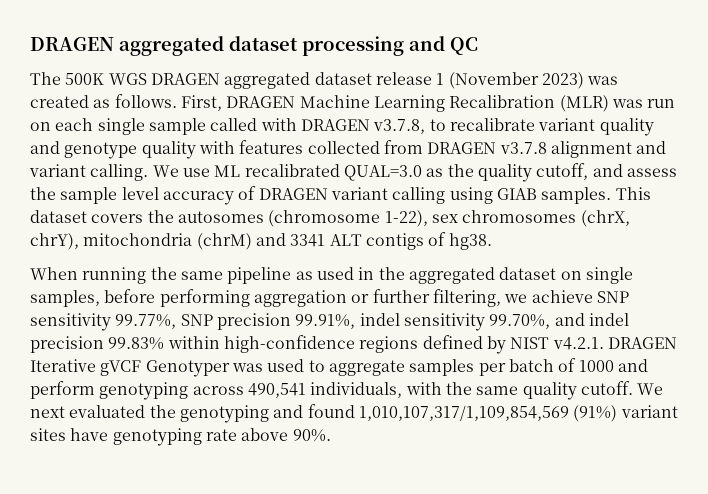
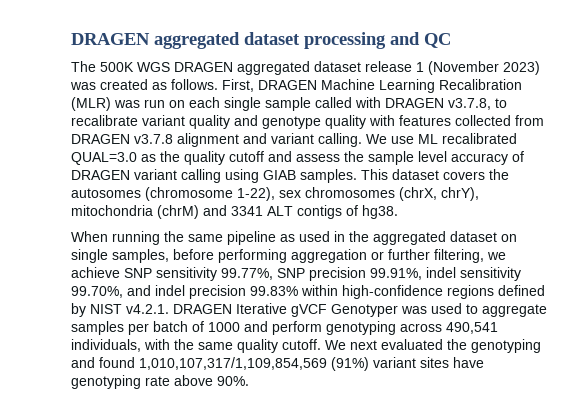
[536,163,589,180] cutoff, -> [229,151,264,162] cutoff

